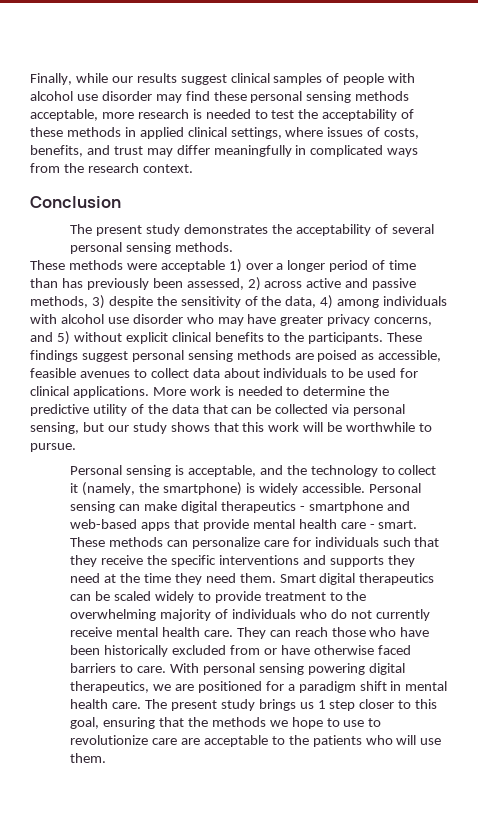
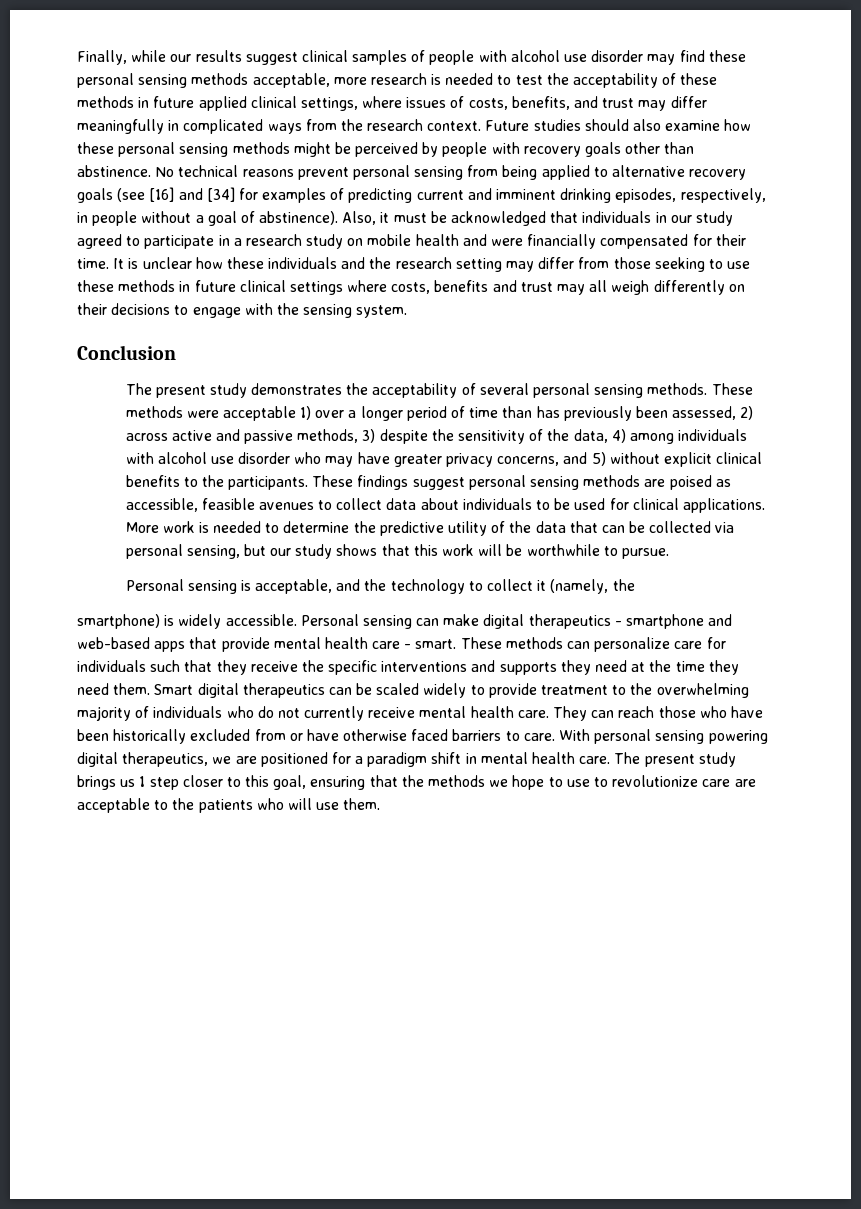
(136, 132) none -> [153,96,195,108] future
(193, 168) none -> [485,119,752,131] [77,142,695,157] [77,165,747,180] [77,187,766,203] [77,211,733,226] [77,234,746,249] [77,257,751,272] [77,280,745,295] [77,303,408,318] Future studies should also examine how these personal sensing methods might be perceived by people with recovery goals other than abstinence. No technical reasons prevent personal sensing from being applied to alternative recovery goals (see [16] and [34] for examples of predicting current and imminent drinking episodes, respectively, in people without a goal of abstinence). Also, it must be acknowledged that individuals in our study agreed to participate in a research study on mobile health and were financially compensated for their time. It is unclear how these individuals and the research setting may differ from those seeking to use these methods in future clinical settings where costs, benefits and trust may all weigh differently on their decisions to engage with the sensing system.
(234, 247) // -> (708, 389) none
(160, 488) none -> (635, 585) //

